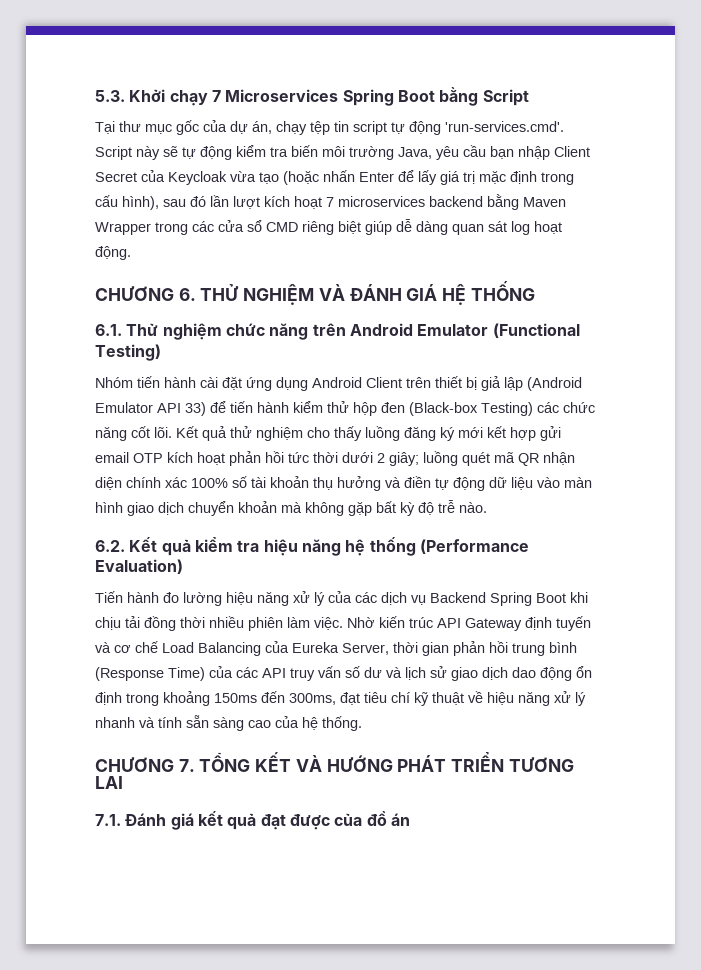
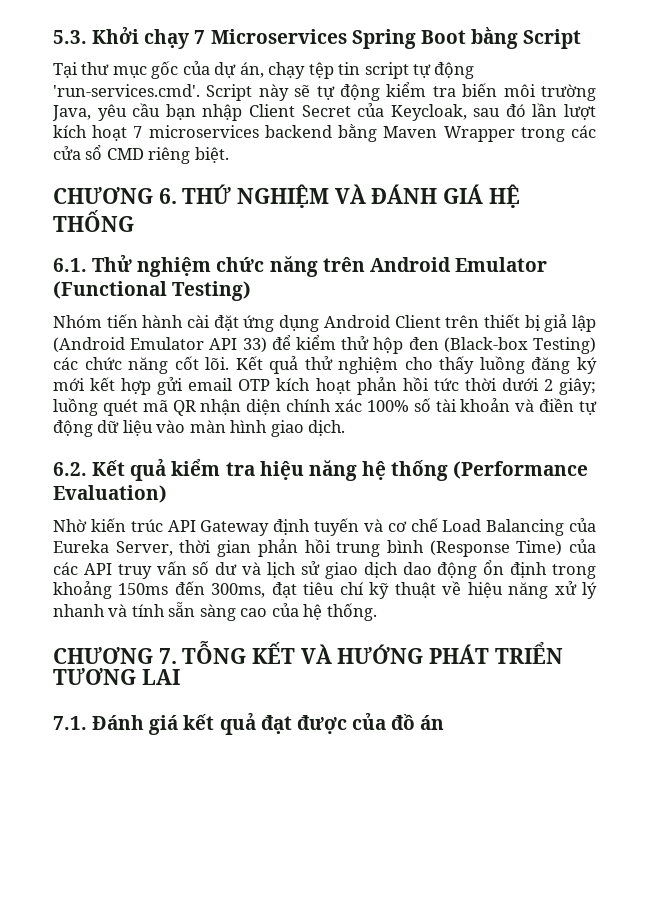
[168,170,574,185] [95,195,159,210] Keycloak vừa tạo (hoặc nhấn Enter để lấy giá trị mặc định trong cấu hình), -> [390,104,467,121] Keycloak,
[338,219,562,235] [95,246,131,260] biệt giúp dễ dàng quan sát log hoạt động. -> [194,147,229,163] biệt.
[200,284,240,301] THỬ -> [182,184,232,204] THỨ
[230,401,289,413] tiến hành -> (291, 342) none
[313,476,381,491] thụ hưởng -> (511, 405) none
[158,500,487,516] dịch chuyển khoản mà không gặp bất kỳ độ trễ nào. -> [308,420,346,436] dịch.
[95,591,588,606] [95,616,343,631] Tiến hành đo lường hiệu năng xử lý của các dịch vụ Backend Spring Boot khi chịu tải đồng thời nhiều phiên làm việc. -> (167, 494) none
[199,752,251,772] TỔNG -> [182,641,247,664] TỖNG

